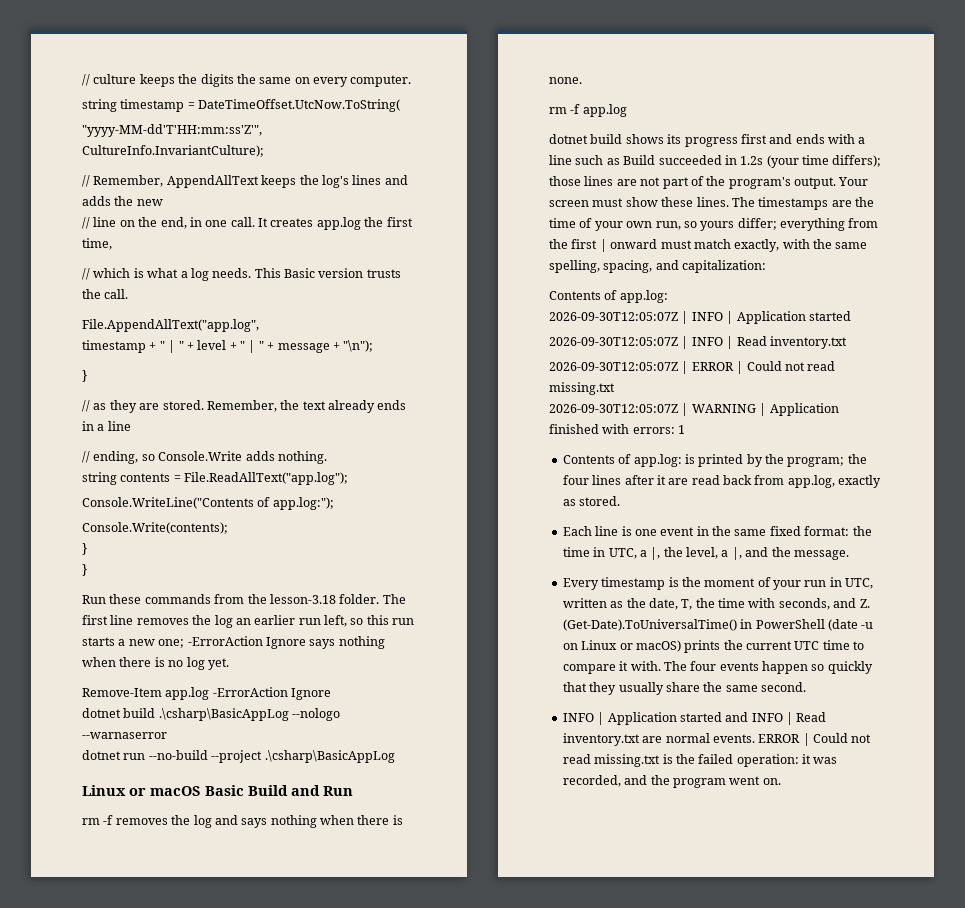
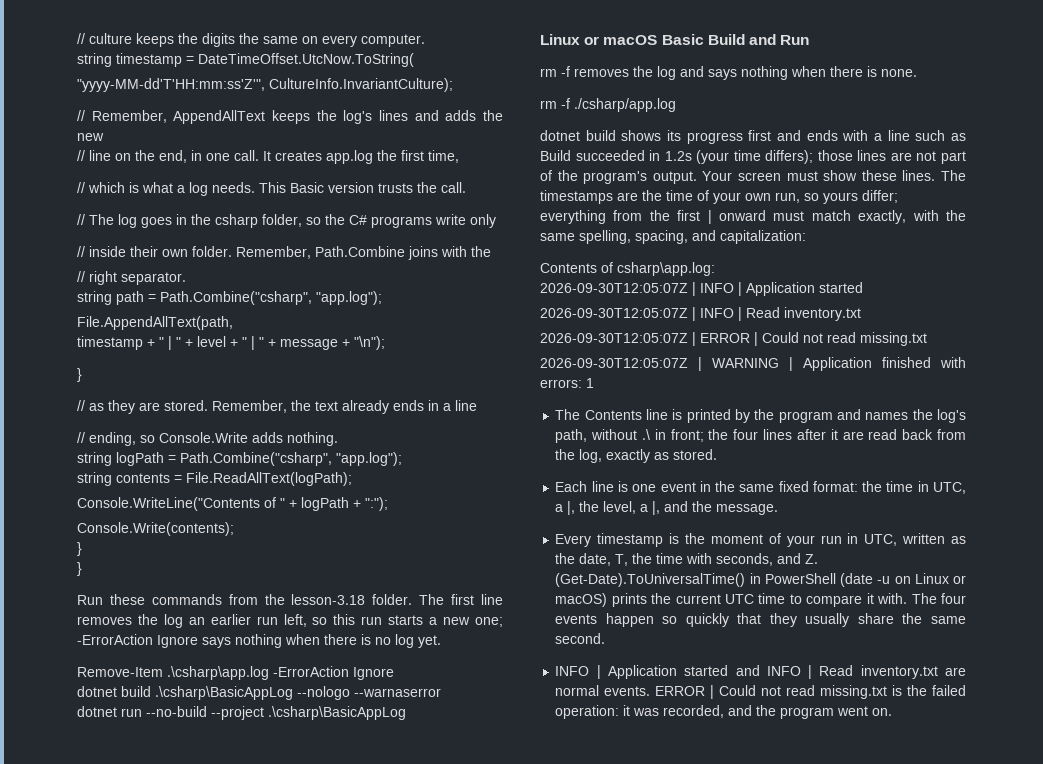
[82,319,259,332] File.AppendAllText("app.log", -> [77,214,496,228] [77,246,491,260] [77,271,186,285] [77,291,382,305] [77,316,233,330] // The log goes in the csharp folder, so the C# programs write only // // inside their own folder. Remember, Path.Combine joins with the // // right separator. // string path = Path.Combine("csharp", "app.log"); // File.AppendAllText(path,
(327, 457) none -> [77,452,402,466] // string logPath = Path.Combine("csharp", "app.log");
[184,472,349,485] File.ReadAllText("app.log"); -> [186,472,352,486] File.ReadAllText(logPath);
[272,497,334,510] app.log:"); -> [280,497,388,511] " + logPath + ":");
[165,687,210,700] app.log -> [167,666,269,680] .\csharp\app.log
[582,104,627,117] app.log -> [574,98,676,112] ./csharp/app.log
[619,290,668,303] app.log: -> [617,262,715,276] csharp\app.log:
[562,454,682,467] Contents of app.log: -> [555,409,669,420] The Contents line
[787,457,845,467] program; -> [778,409,966,423] [555,429,704,443] program and names the log's path, without .\ in front;
[787,475,835,488] app.log, -> [555,449,603,463] the log,

